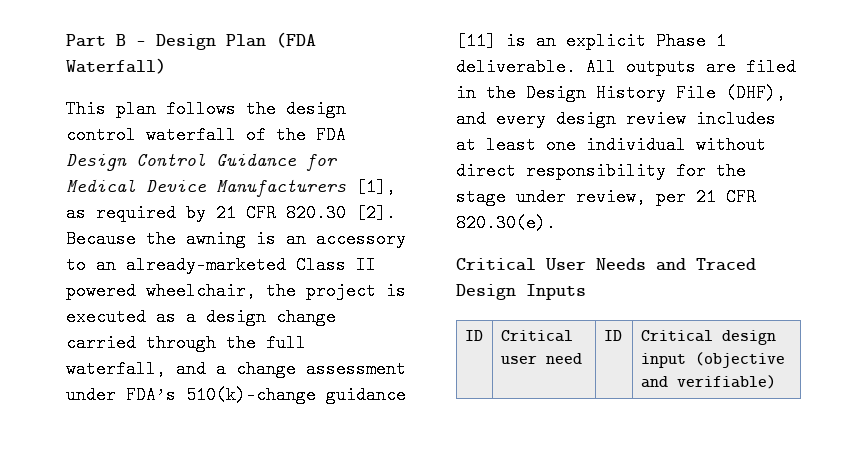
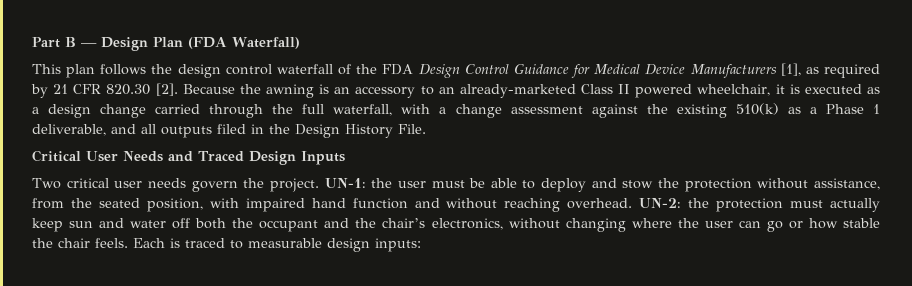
[266,282,376,300] the project -> [775,84,785,94] it
[176,360,206,378] and -> [401,104,431,114] with
[66,386,406,404] [456,32,726,50] [456,58,736,76] under FDA’s 510(k)-change guidance [11] is an explicit Phase 1 deliverable. All outputs are -> [591,103,881,118] [32,124,212,138] against the existing 510(k) as a Phase 1 deliverable, and all outputs
[676,84,786,102] [456,110,776,128] [456,136,766,154] [456,162,746,180] [456,188,756,206] [456,214,556,232] File (DHF), and every design review includes at least one individual without direct responsibility for the stage under review, per 21 CFR 820.30(e). -> [398,124,426,134] File.
[464,330,483,341] [500,330,573,342] [500,353,582,364] [603,330,622,341] [640,330,776,345] [640,352,785,368] [640,375,776,389] // ID | Critical user need | ID | Critical design input (objective and verifiable) -> [32,178,881,192] [32,198,880,212] [32,218,880,232] [32,238,421,252] // Two critical user needs govern the project. UN-1: the user must be able to deploy and stow the protection without assistance, from the seated position, with impaired hand function and without reaching overhead. UN-2: the protection must actually keep sun and water off both the occupant and the chair’s electronics, without changing where the user can go or how stable the chair feels. Each is traced to measurable design inputs:

